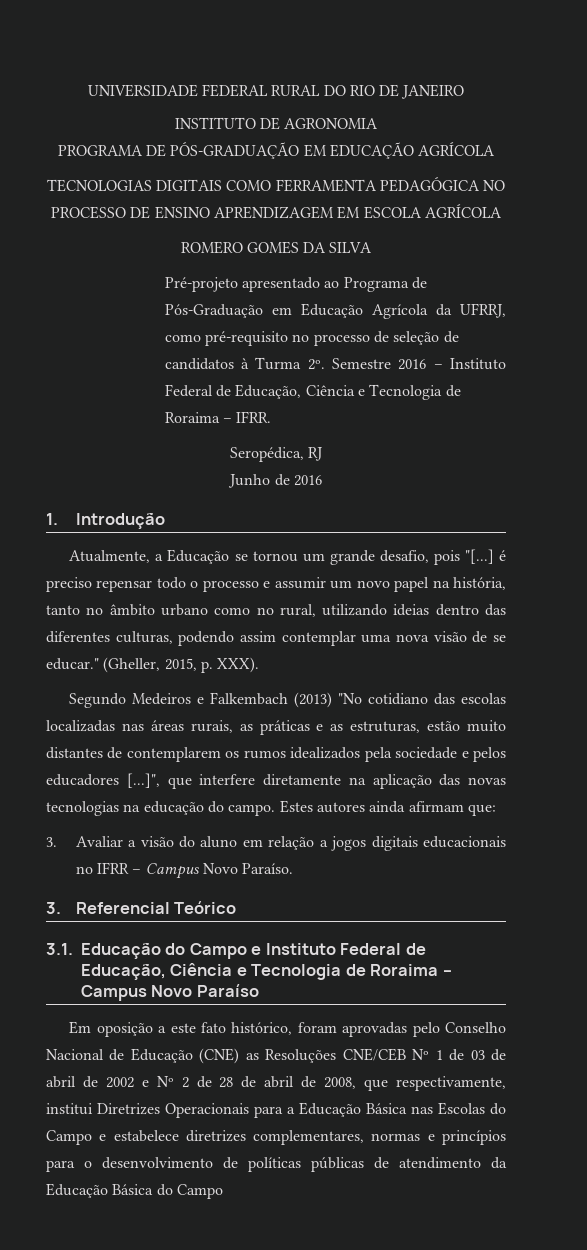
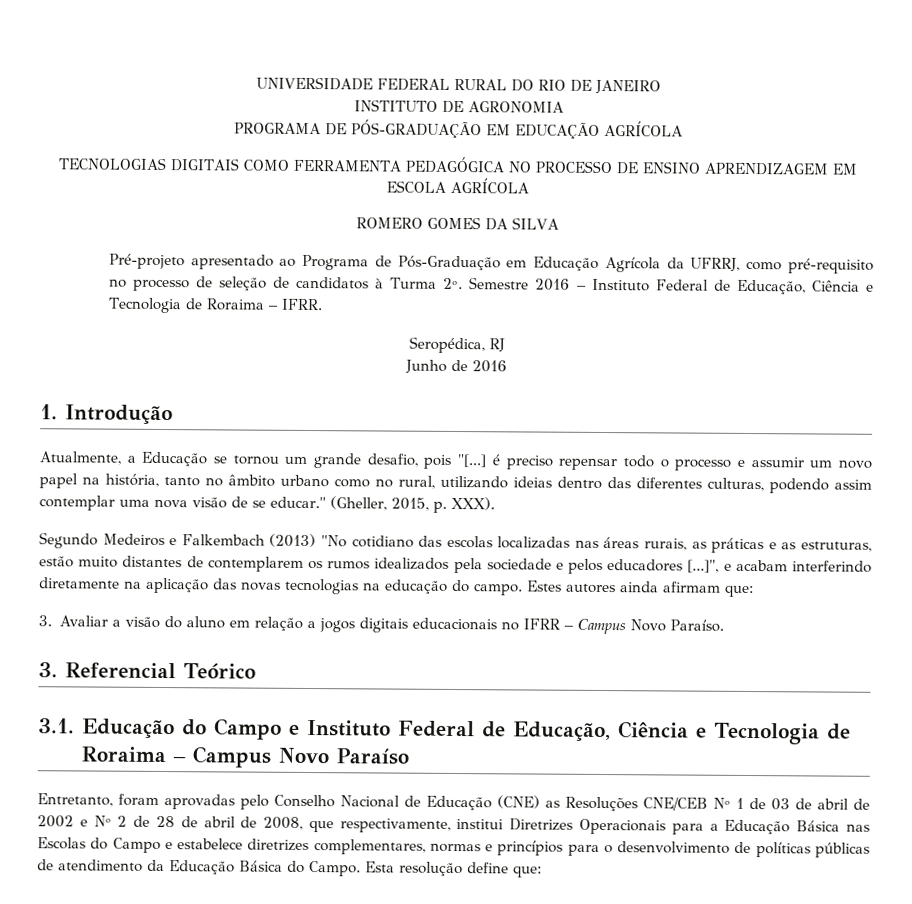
[167,774,256,789] que interfere -> [723,559,872,573] e acabam interferindo
[69,1021,293,1037] Em oposição a este fato histórico, -> [37,793,113,807] Entretanto,
[176,1184,223,1199] Campo -> [309,861,542,878] Campo. Esta resolução define que:

